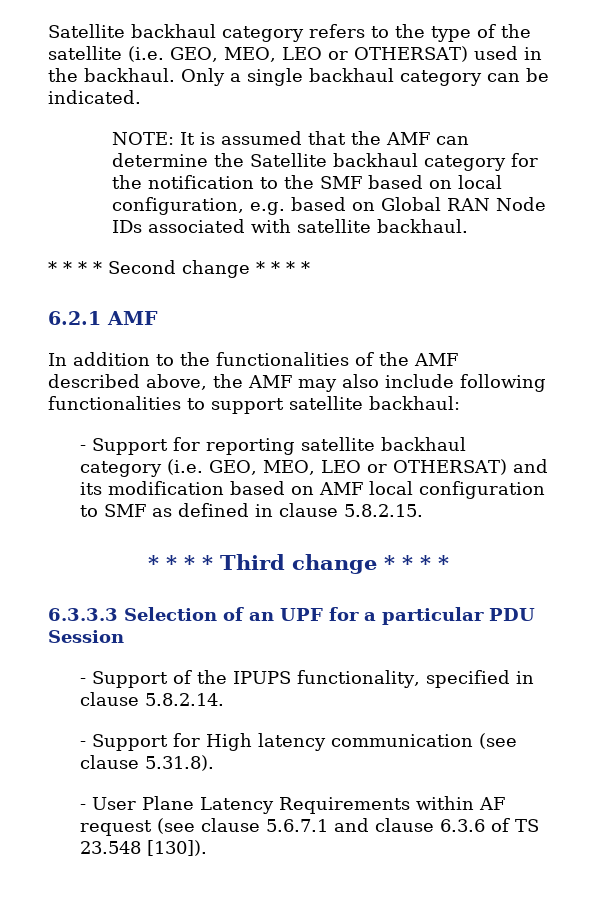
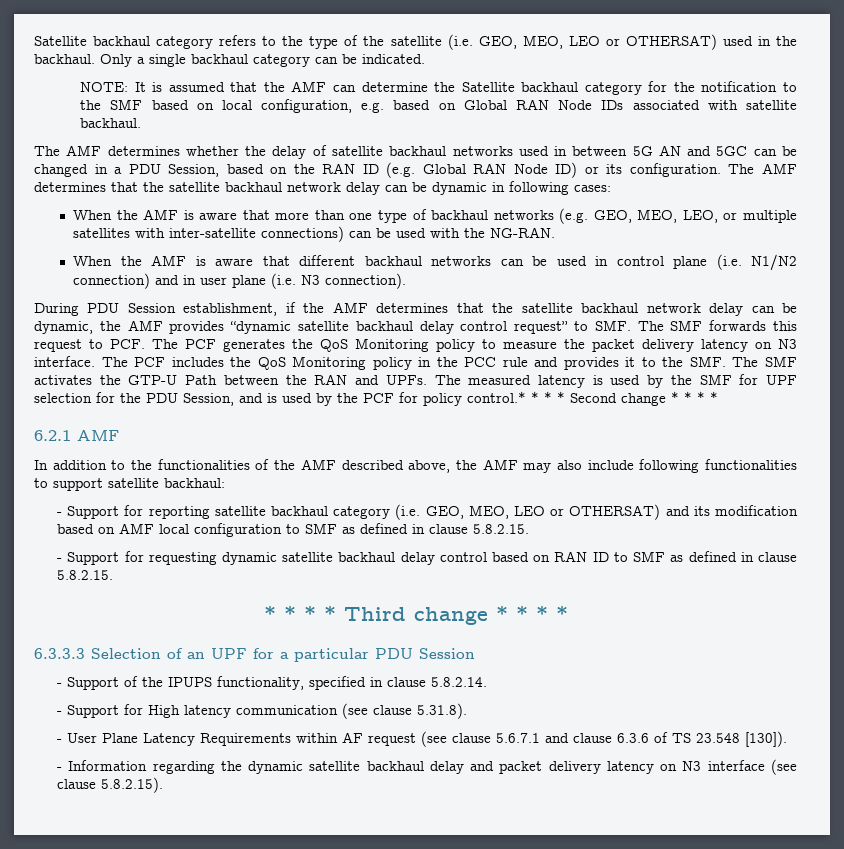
[48,261,57,274] * -> [34,145,798,159] [34,162,797,178] [34,181,611,195] [73,208,798,224] [73,226,556,242] [73,254,798,271] [73,273,407,289] [34,302,797,316] [34,320,797,334] [34,338,797,352] [34,356,797,370] [34,374,797,388] [34,391,526,406] The AMF determines whether the delay of satellite backhaul networks used in between 5G AN and 5GC can be changed in a PDU Session, based on the RAN ID (e.g. Global RAN Node ID) or its configuration. The AMF determines that the satellite backhaul network delay can be dynamic in following cases: // When the AMF is aware that more than one type of backhaul networks (e.g. GEO, MEO, LEO, or multiple satellites with inter-satellite connections) can be used with the NG-RAN. // When the AMF is aware that different backhaul networks can be used in control plane (i.e. N1/N2 connection) and in user plane (i.e. N3 connection). // During PDU Session establishment, if the AMF determines that the satellite backhaul network delay can be dynamic, the AMF provides “dynamic satellite backhaul delay control request” to SMF. The SMF forwards this request to PCF. The PCF generates the QoS Monitoring policy to measure the packet delivery latency on N3 interface. The PCF includes the QoS Monitoring policy in the PCC rule and provides it to the SMF. The SMF activates the GTP-U Path between the RAN and UPFs. The measured latency is used by the SMF for UPF selection for the PDU Session, and is used by the PCF for policy control.*
(424, 510) none -> [57,551,798,565] [57,570,114,580] // - Support for requesting dynamic satellite backhaul delay control based on RAN ID to SMF as defined in clause 5.8.2.15.
(208, 848) none -> [57,759,797,775] [57,777,164,793] // - Information regarding the dynamic satellite backhaul delay and packet delivery latency on N3 interface (see clause 5.8.2.15).

